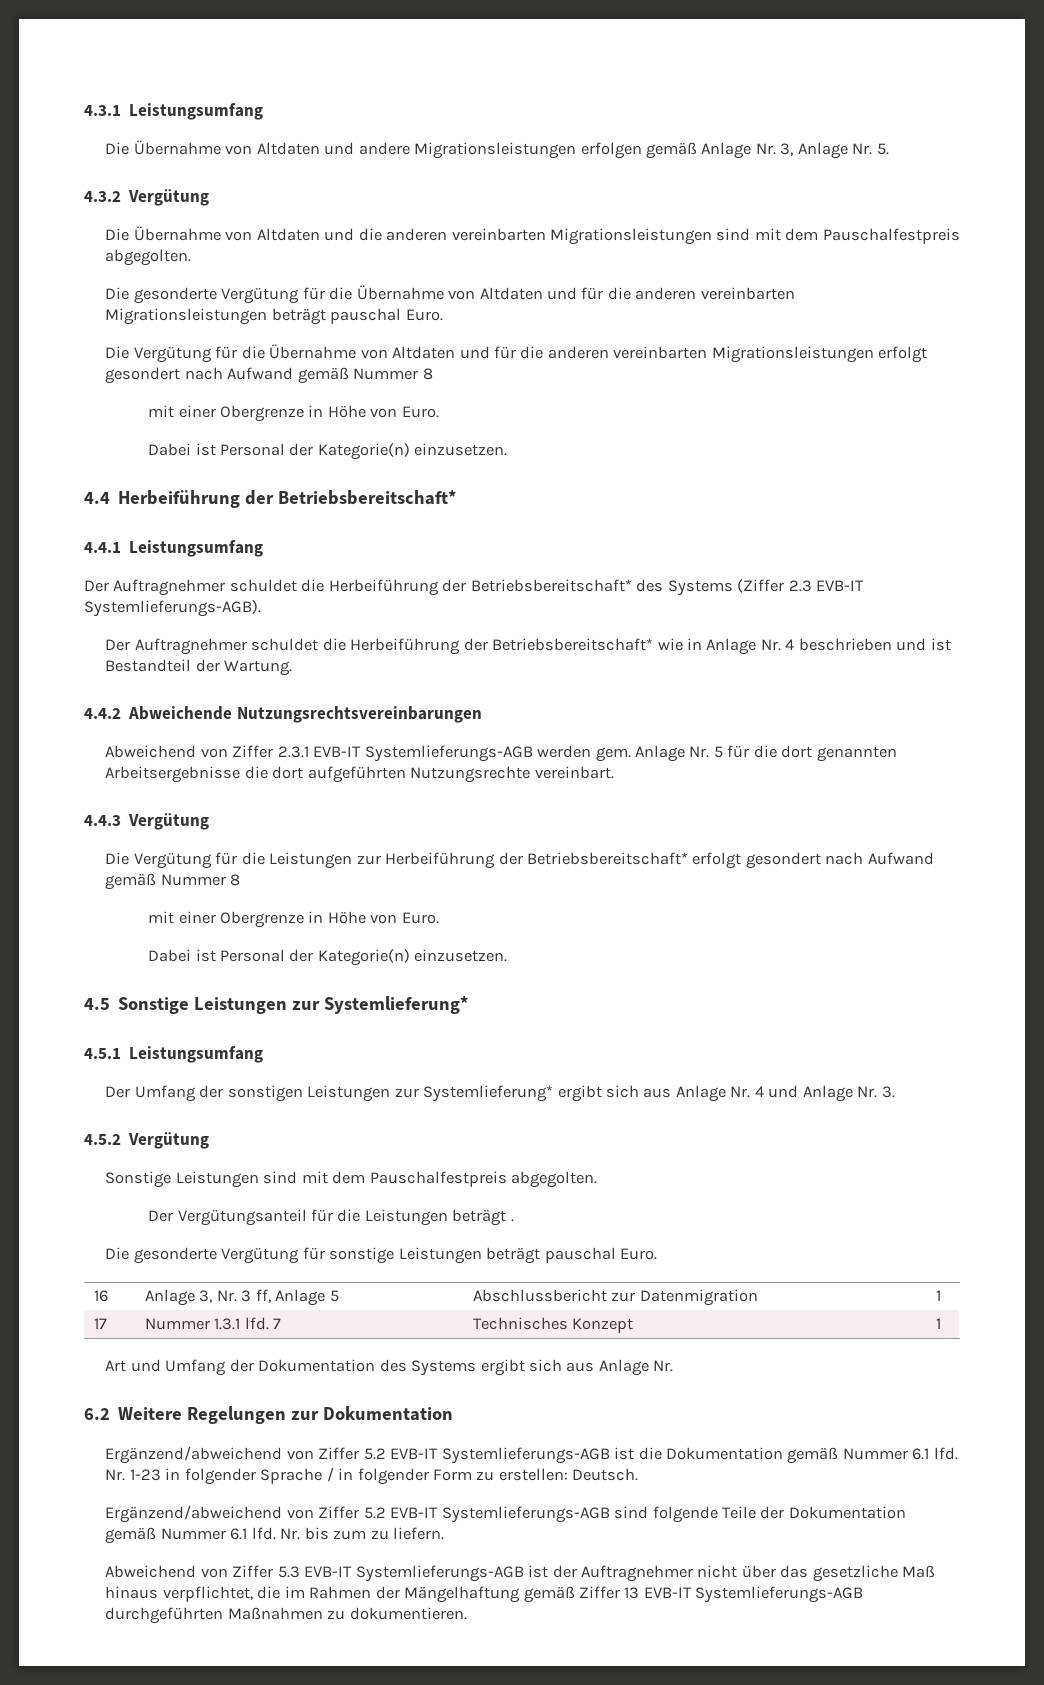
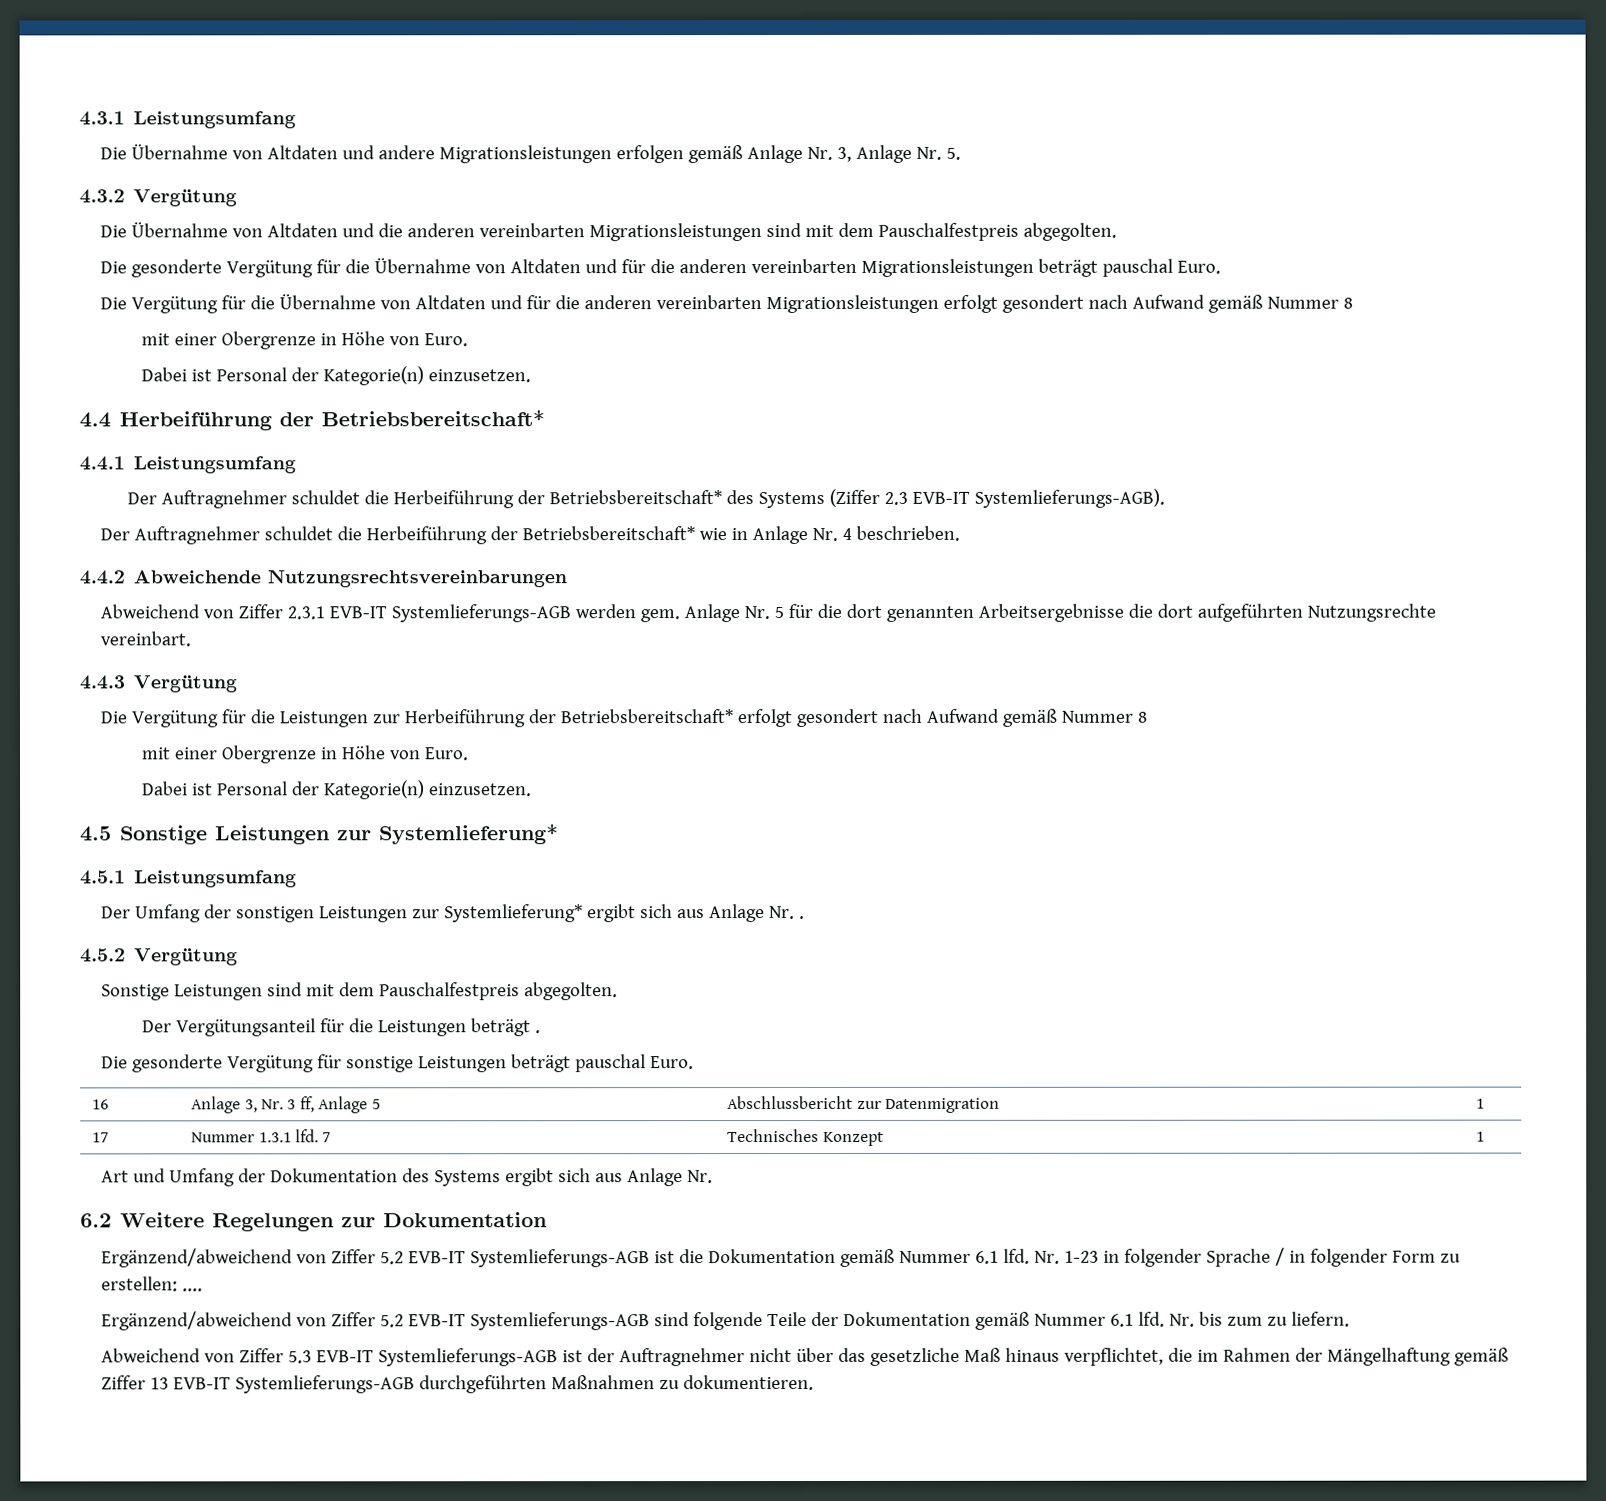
[798,638,951,651] [105,659,293,676] beschrieben und ist Bestandteil der Wartung. -> [855,525,960,541] beschrieben.
[754,1085,895,1102] 4 und Anlage Nr. 3. -> [798,915,805,920] .
[572,1468,639,1481] Deutsch. -> [181,1288,203,1292] ....

